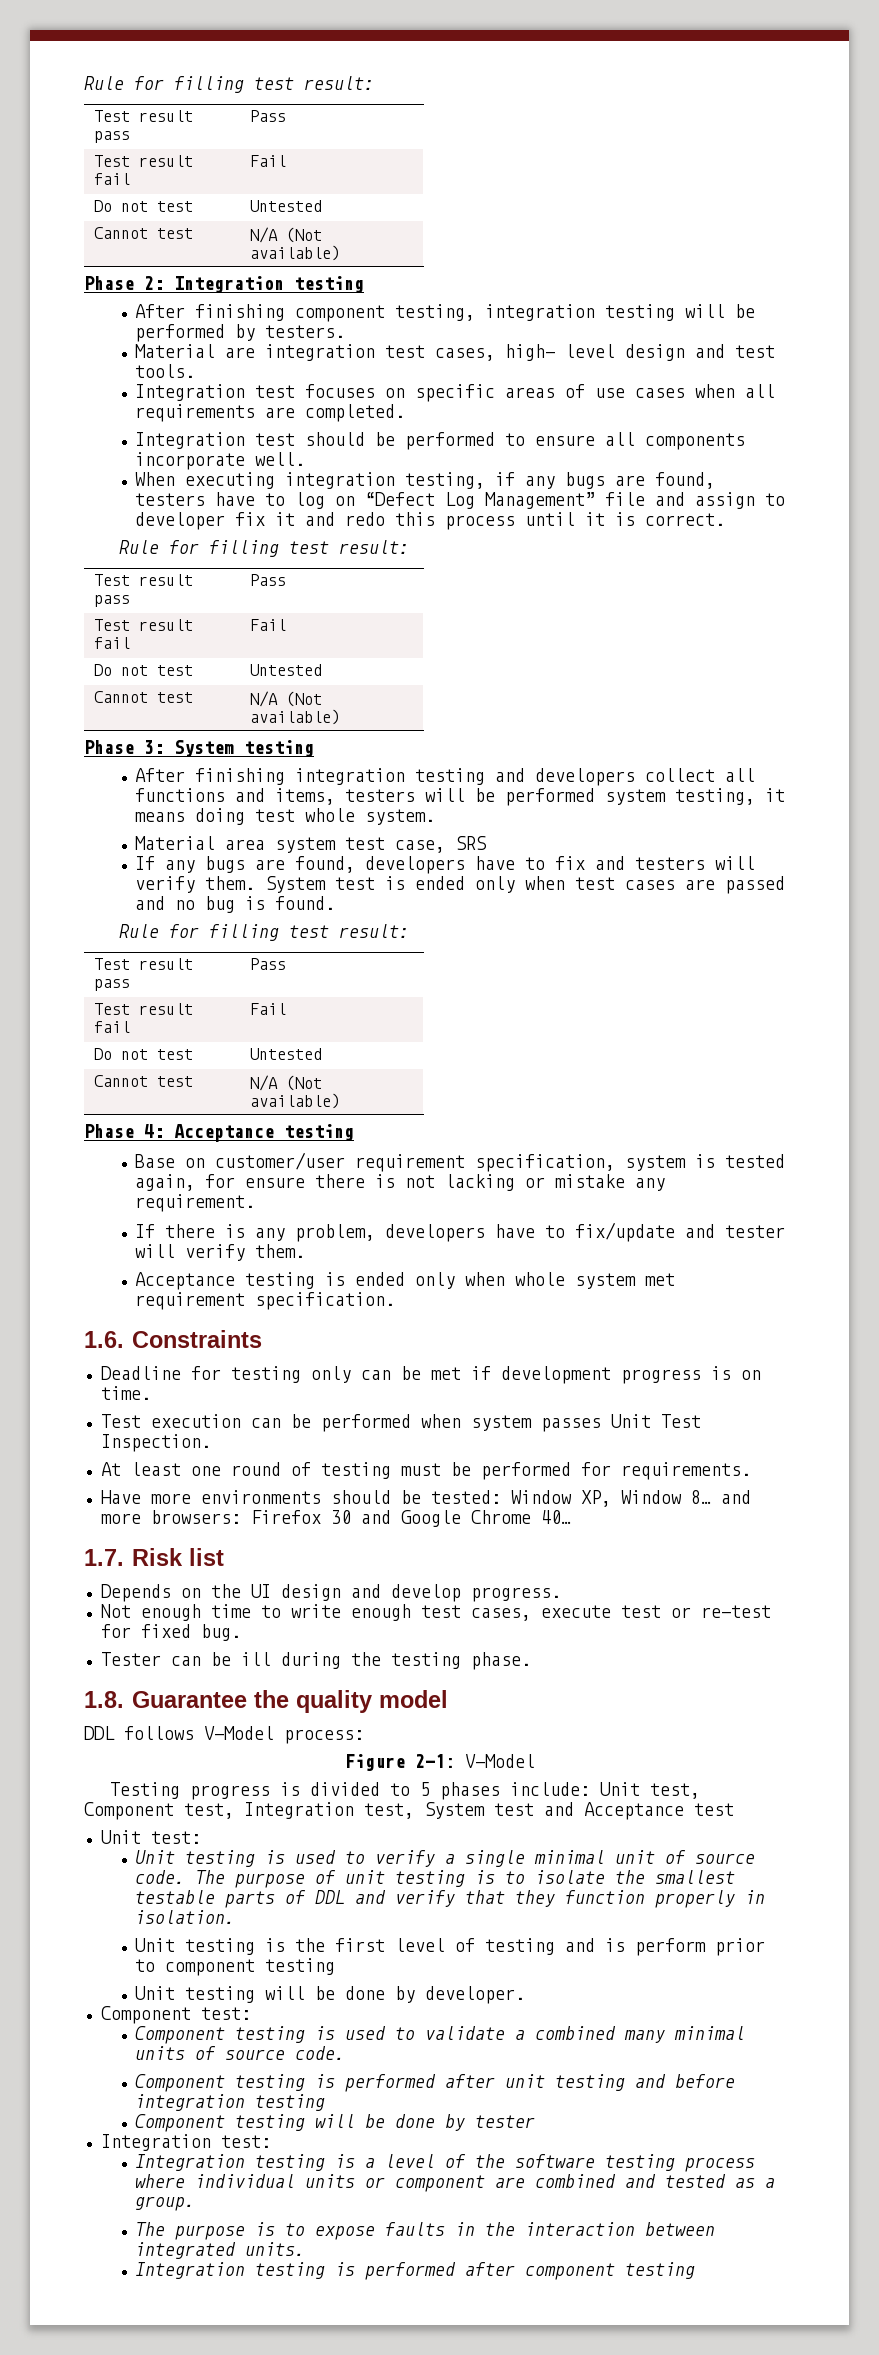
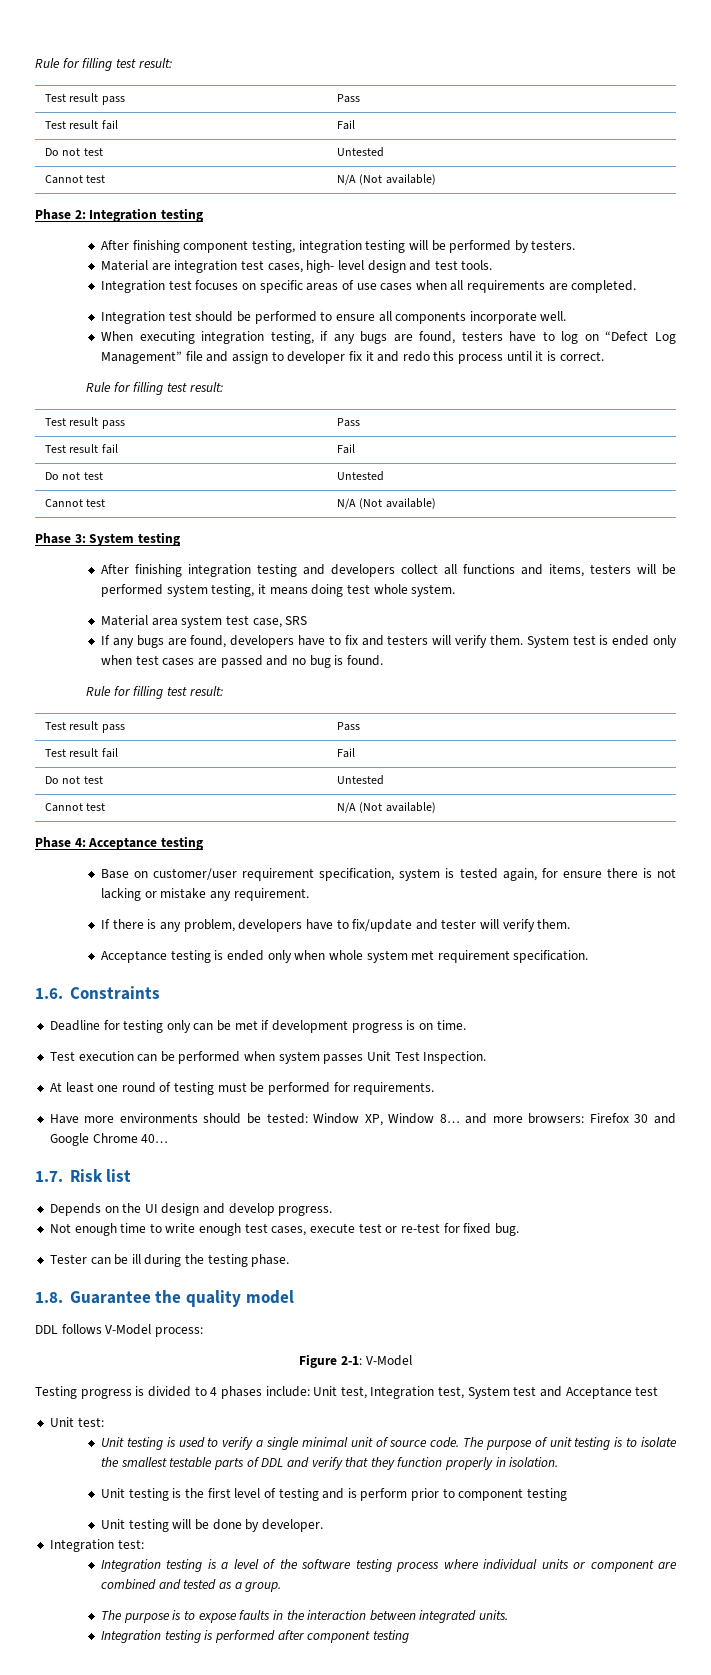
[419,1782,430,1796] 5 -> [210,1387,218,1396] 4
[84,1802,234,1820] Component test, -> (367, 1392) none
[100,2006,251,2024] [135,2026,746,2044] [135,2046,346,2060] [135,2074,736,2092] [135,2094,326,2111] [135,2114,536,2132] // Component test: // Component testing is used to validate a combined many minimal units of source code. // Component testing is performed after unit testing and before integration testing // Component testing will be done by tester -> (323, 1525) none

